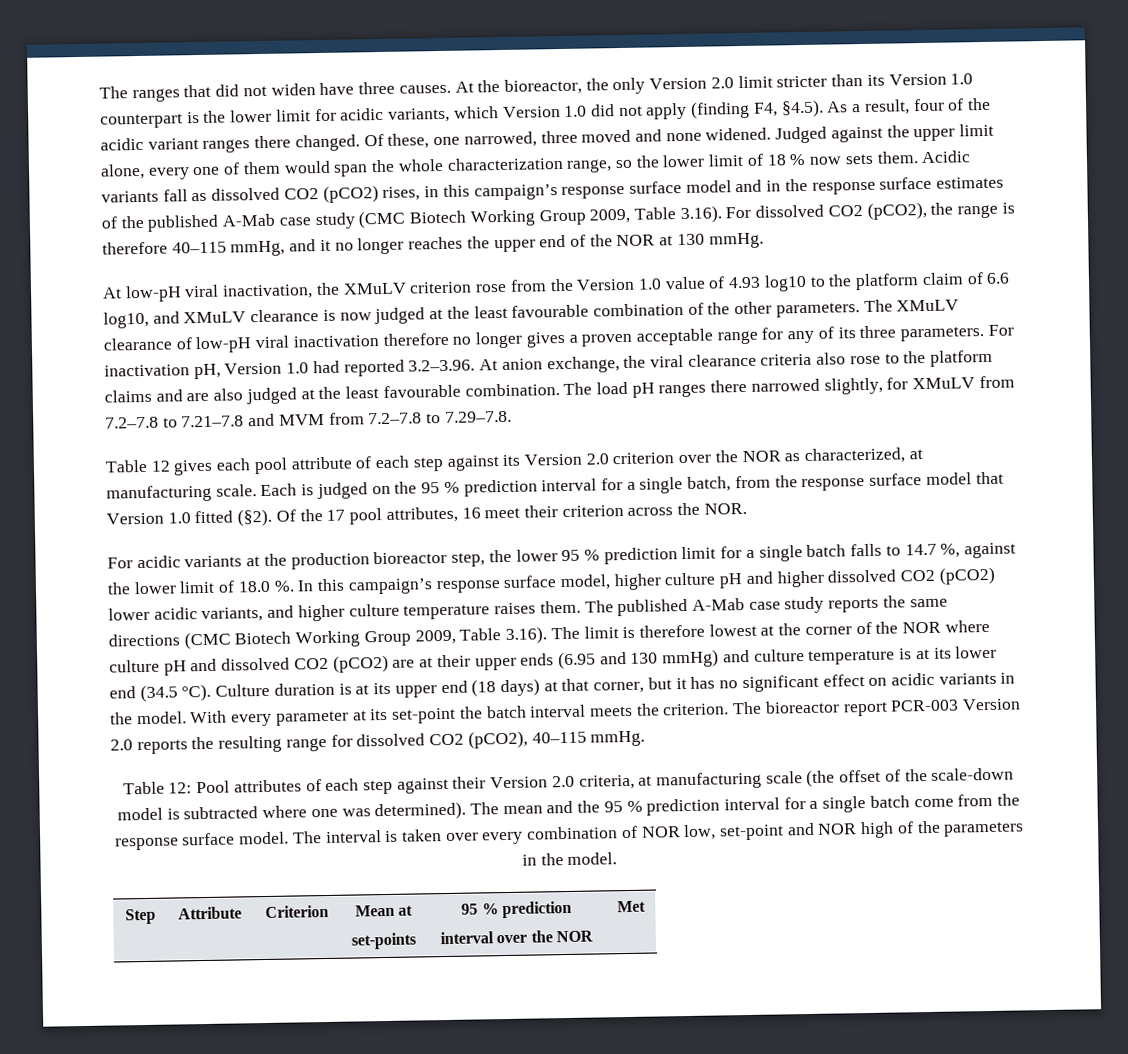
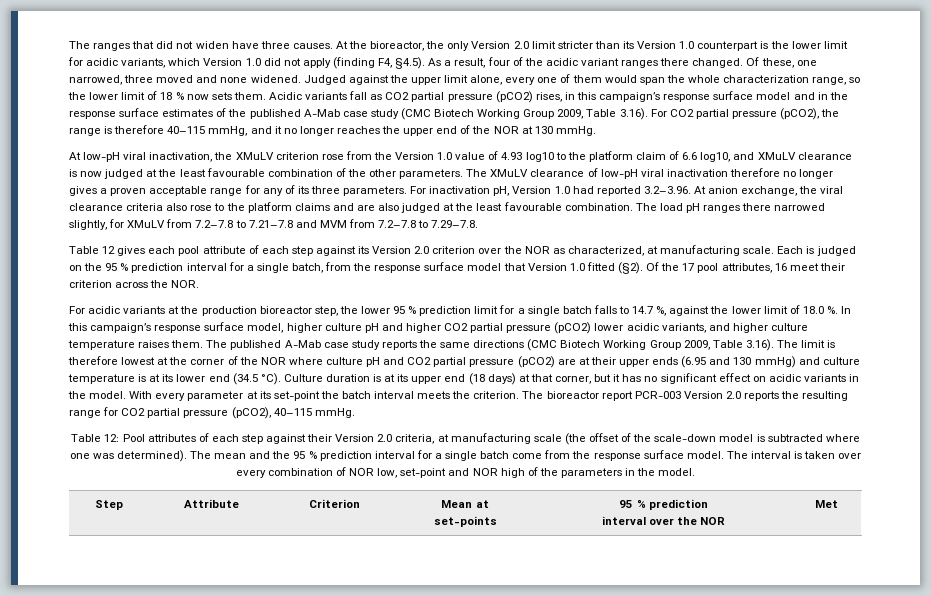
[211,187,319,201] dissolved CO2 -> [385,92,493,102] CO2 partial pressure
[755,204,863,218] dissolved CO2 -> [669,109,777,119] CO2 partial pressure
[827,569,936,583] dissolved CO2 -> [444,323,552,333] CO2 partial pressure
[221,657,329,671] dissolved CO2 -> [407,357,515,367] CO2 partial pressure
[356,733,465,747] dissolved CO2 -> [121,408,229,418] CO2 partial pressure

